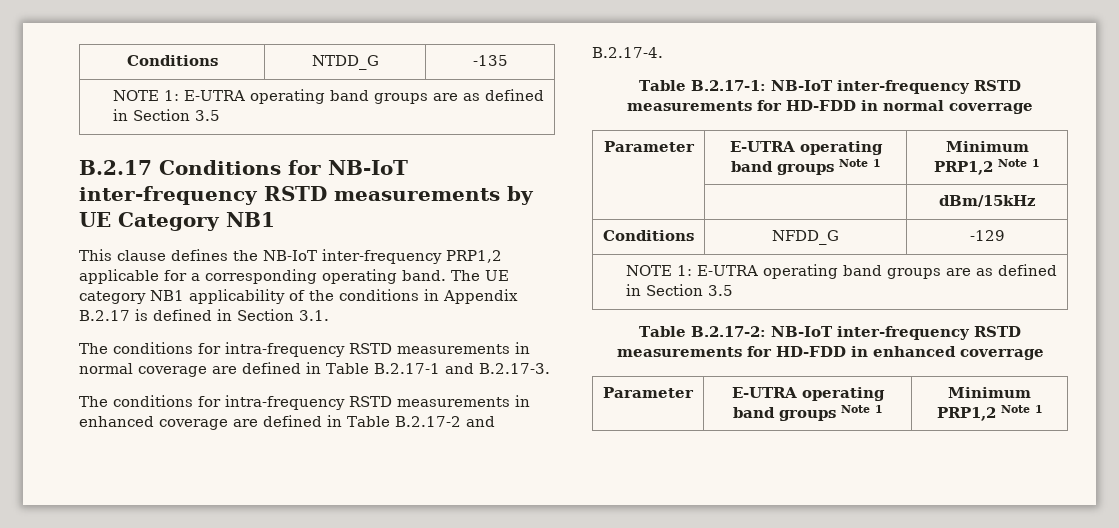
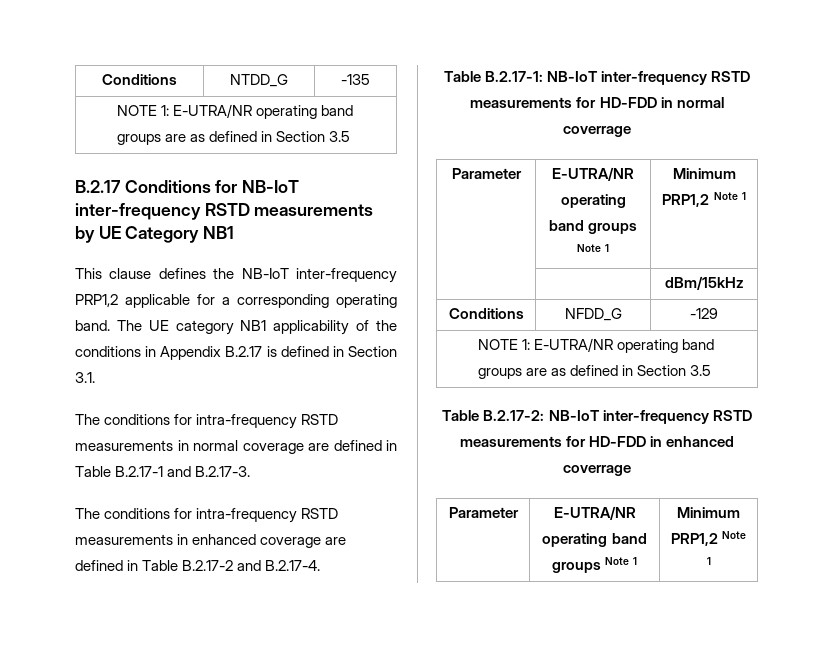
[183,90,245,101] E-UTRA -> [172,104,252,118] E-UTRA/NR
[729,141,795,152] E-UTRA -> [552,167,634,181] E-UTRA/NR
[696,265,758,276] E-UTRA -> [533,338,613,352] E-UTRA/NR
[731,387,797,398] E-UTRA -> [553,506,636,520] E-UTRA/NR

